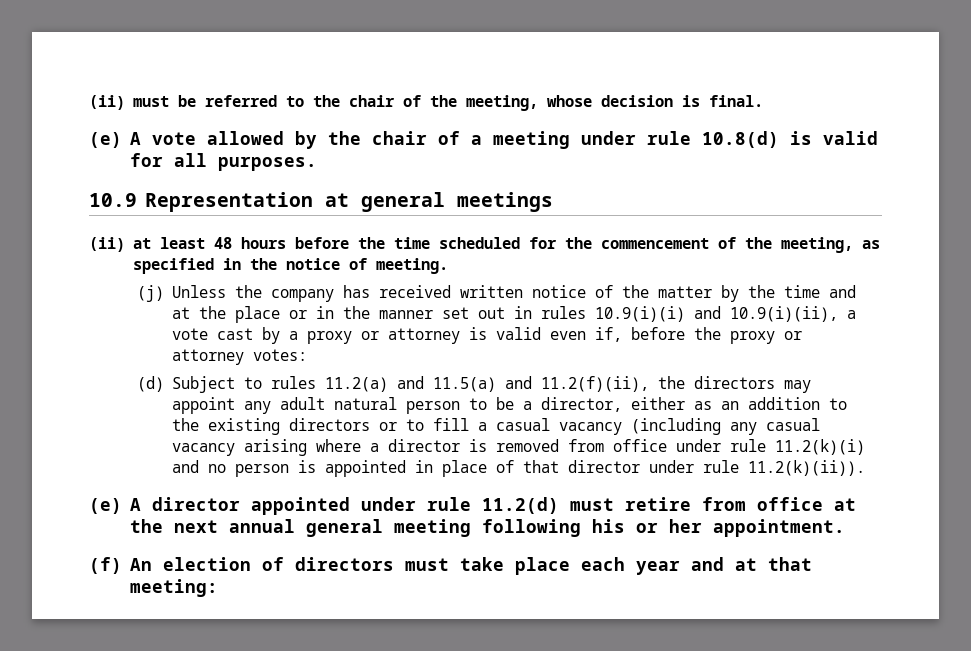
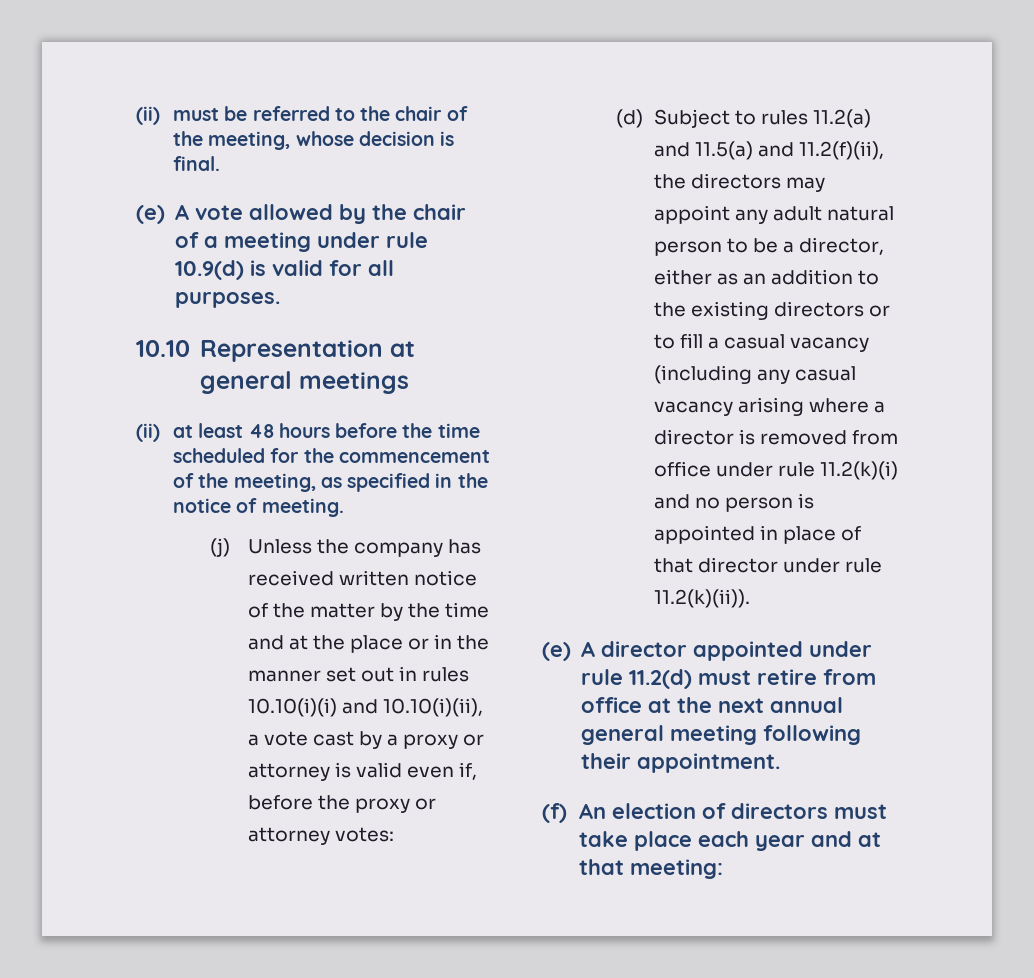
[701,131,779,148] 10.8(d) -> [174,260,244,280] 10.9(d)
[89,193,137,207] 10.9 -> [136,340,190,357] 10.10
[595,306,839,322] 10.9(i)(i) and 10.9(i)(ii), -> [247,698,483,717] 10.10(i)(i) and 10.10(i)(ii),
[591,519,702,533] his or her -> [580,753,631,769] their

